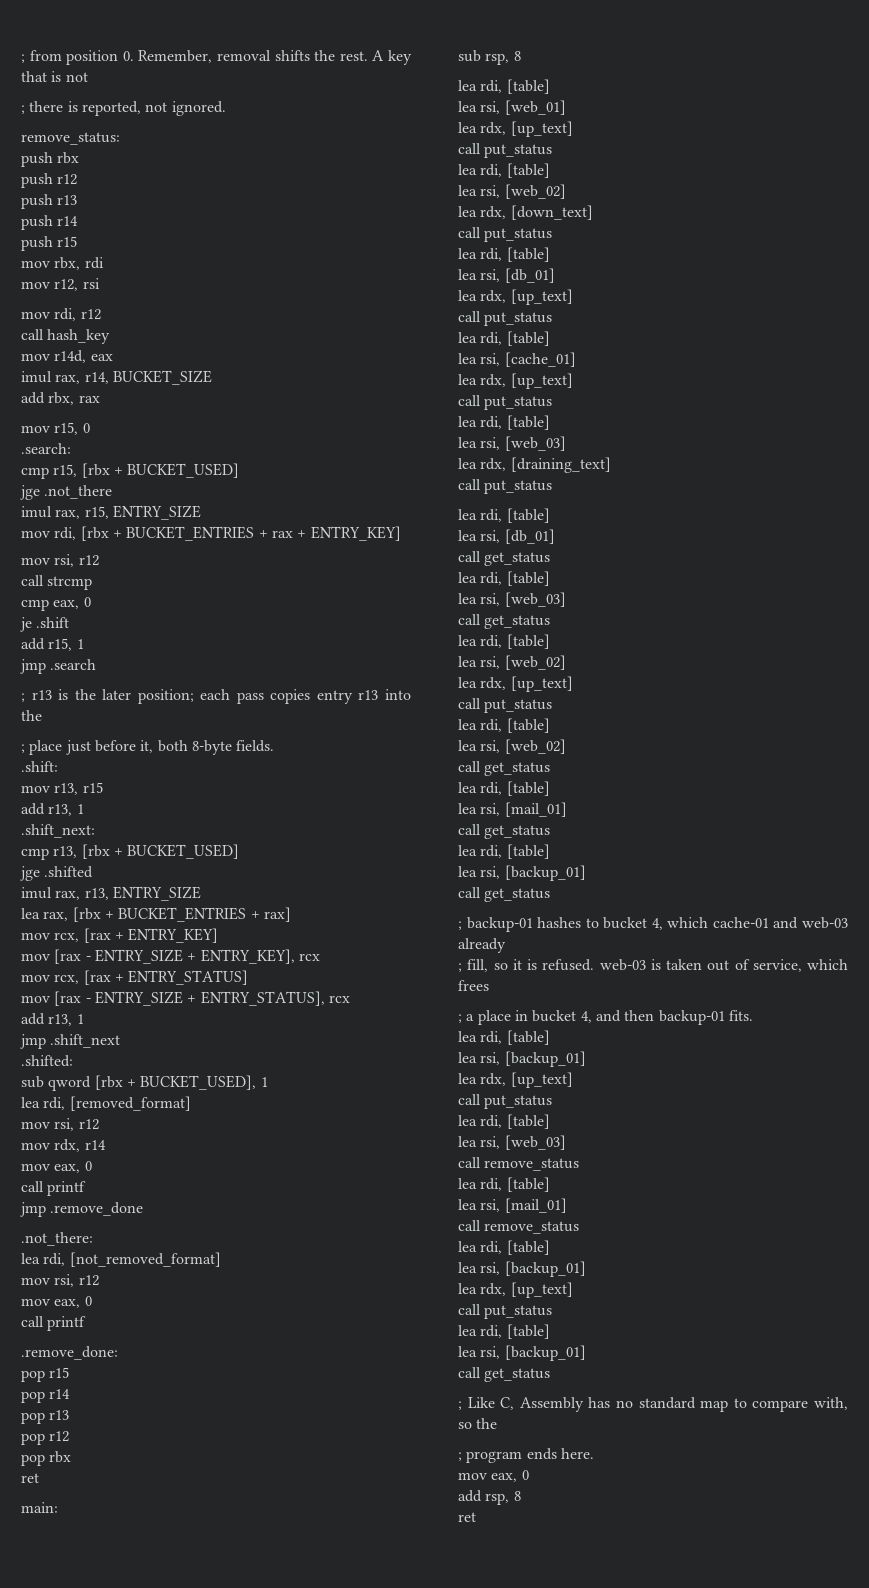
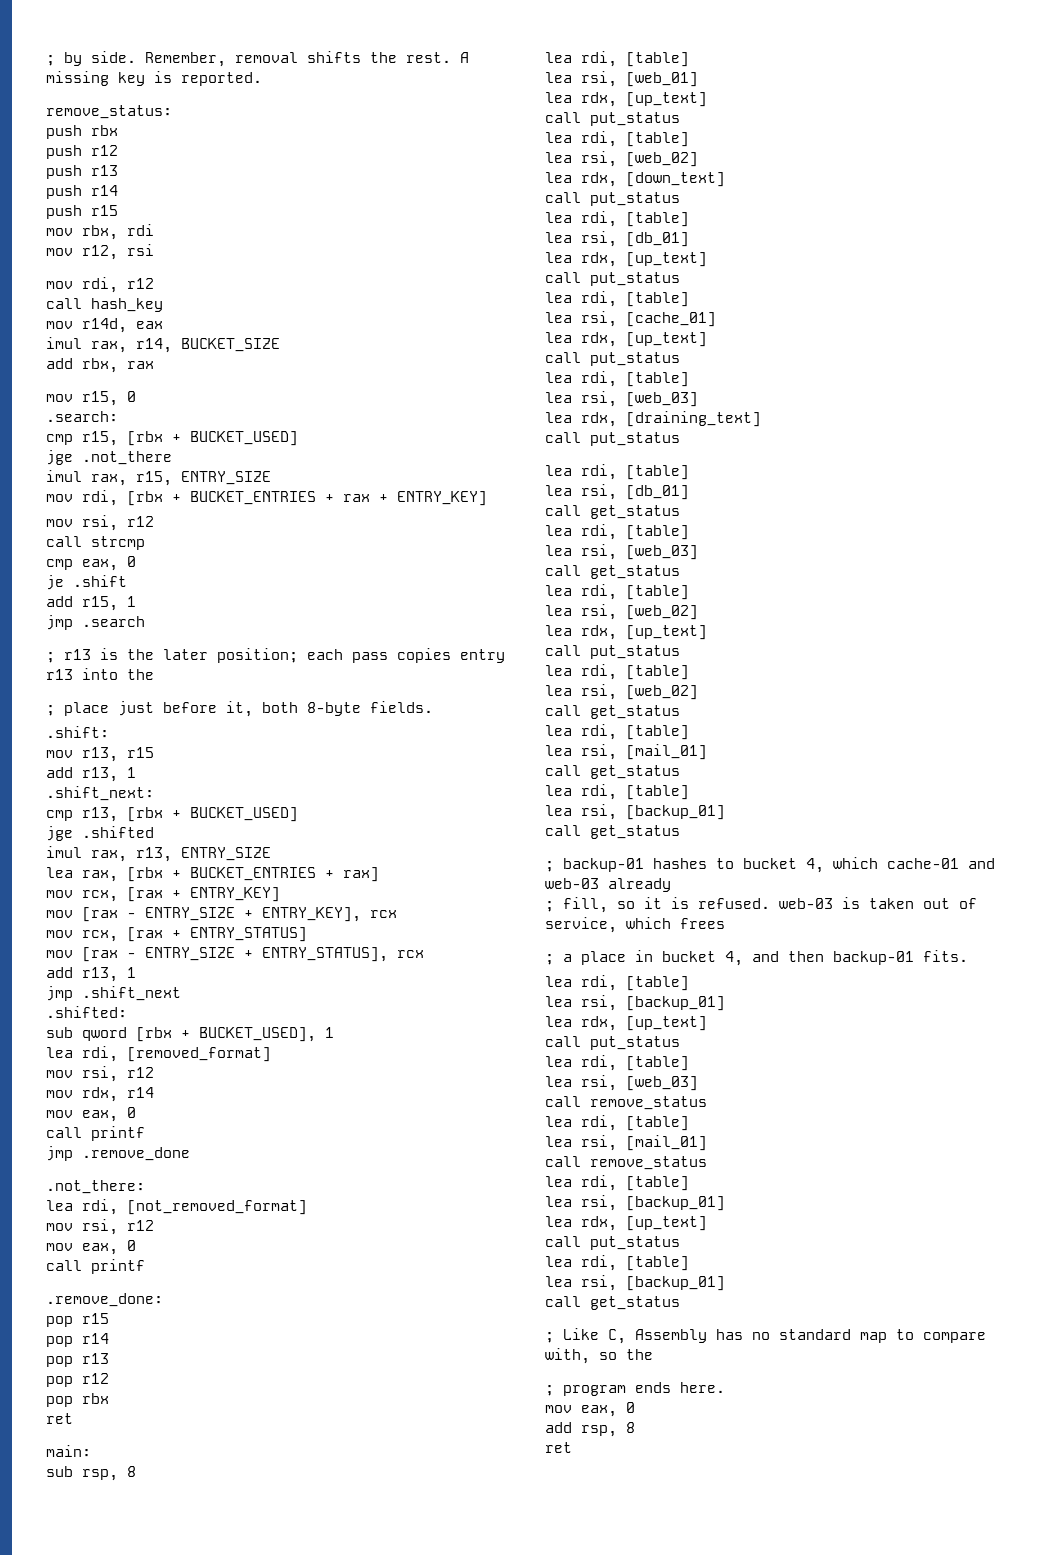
[21,50,134,65] ; from position 0. -> [46,51,136,66] ; by side.
[388,50,413,65] [21,71,88,82] [21,101,226,116] key that is not // ; there is reported, not ignored. -> [46,71,262,86] missing key is reported.

